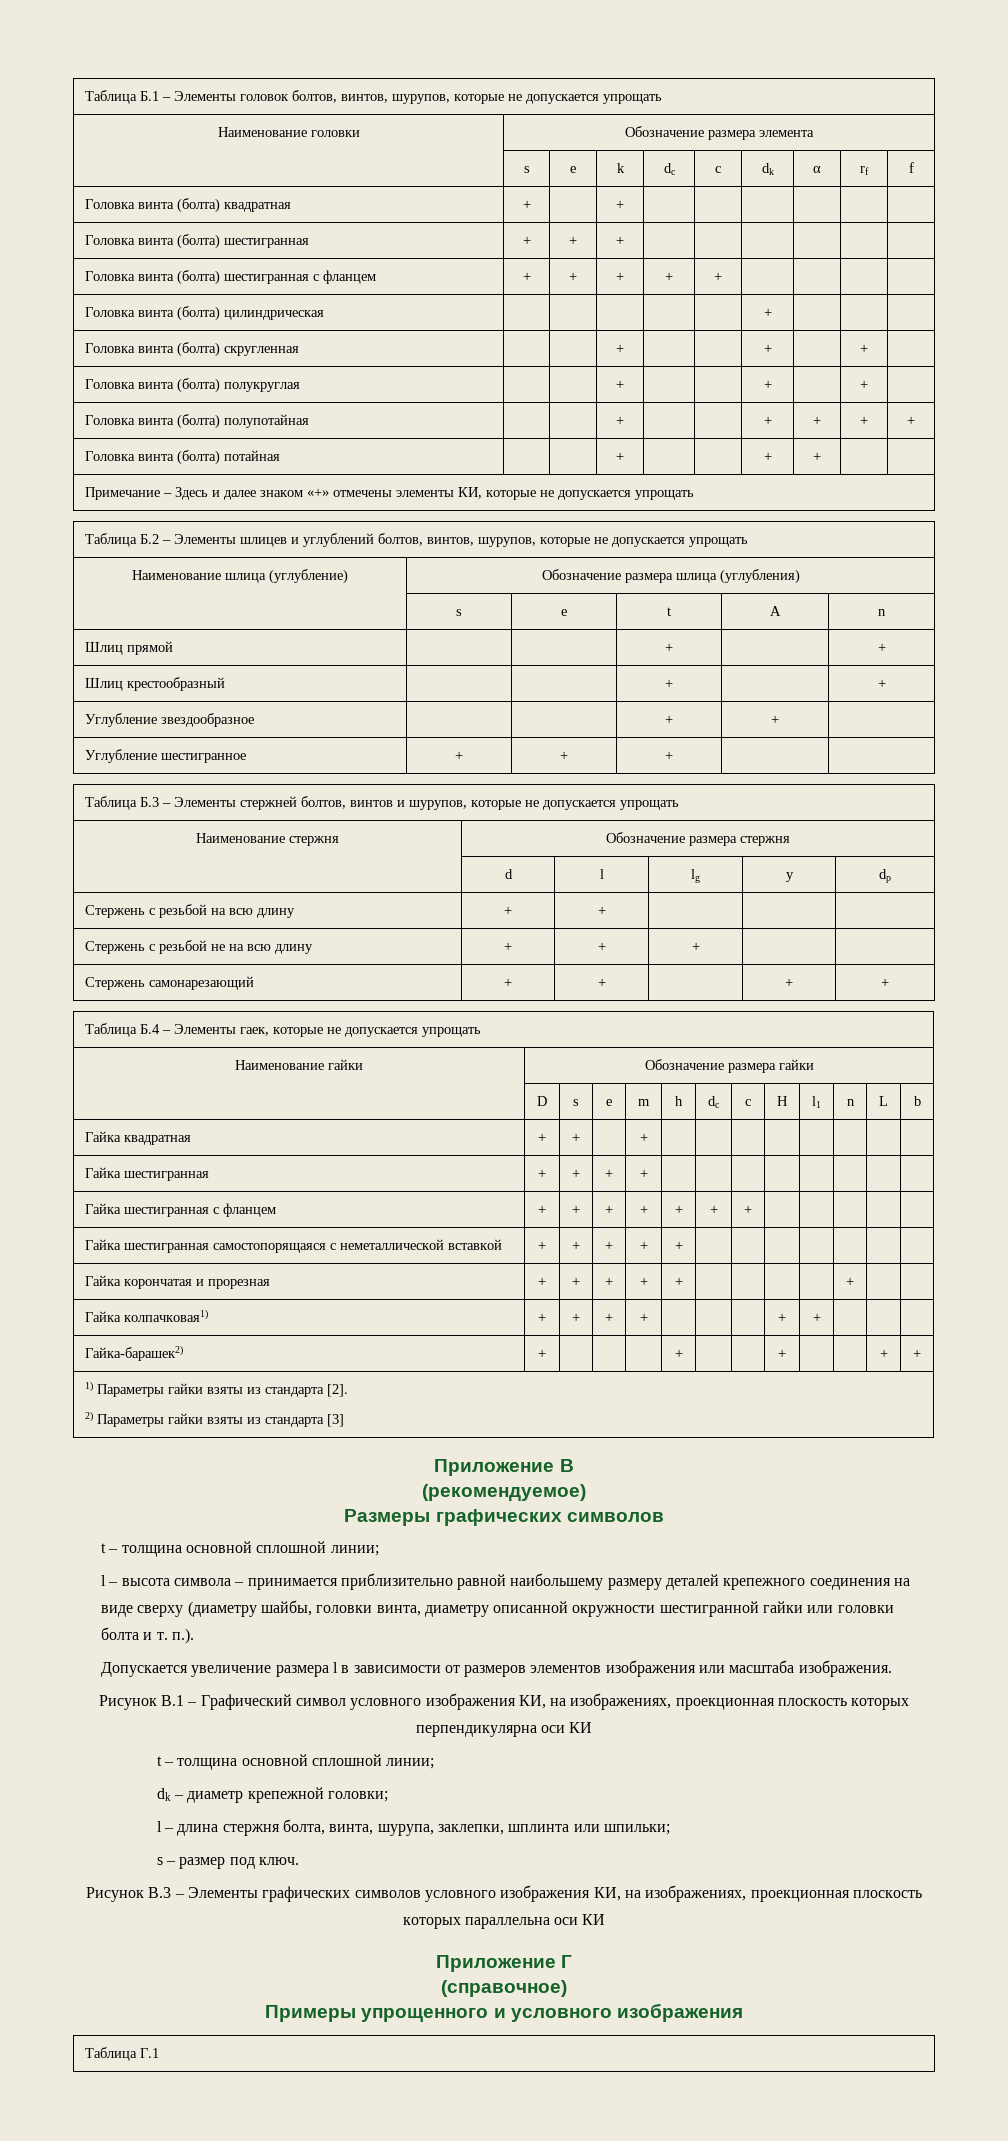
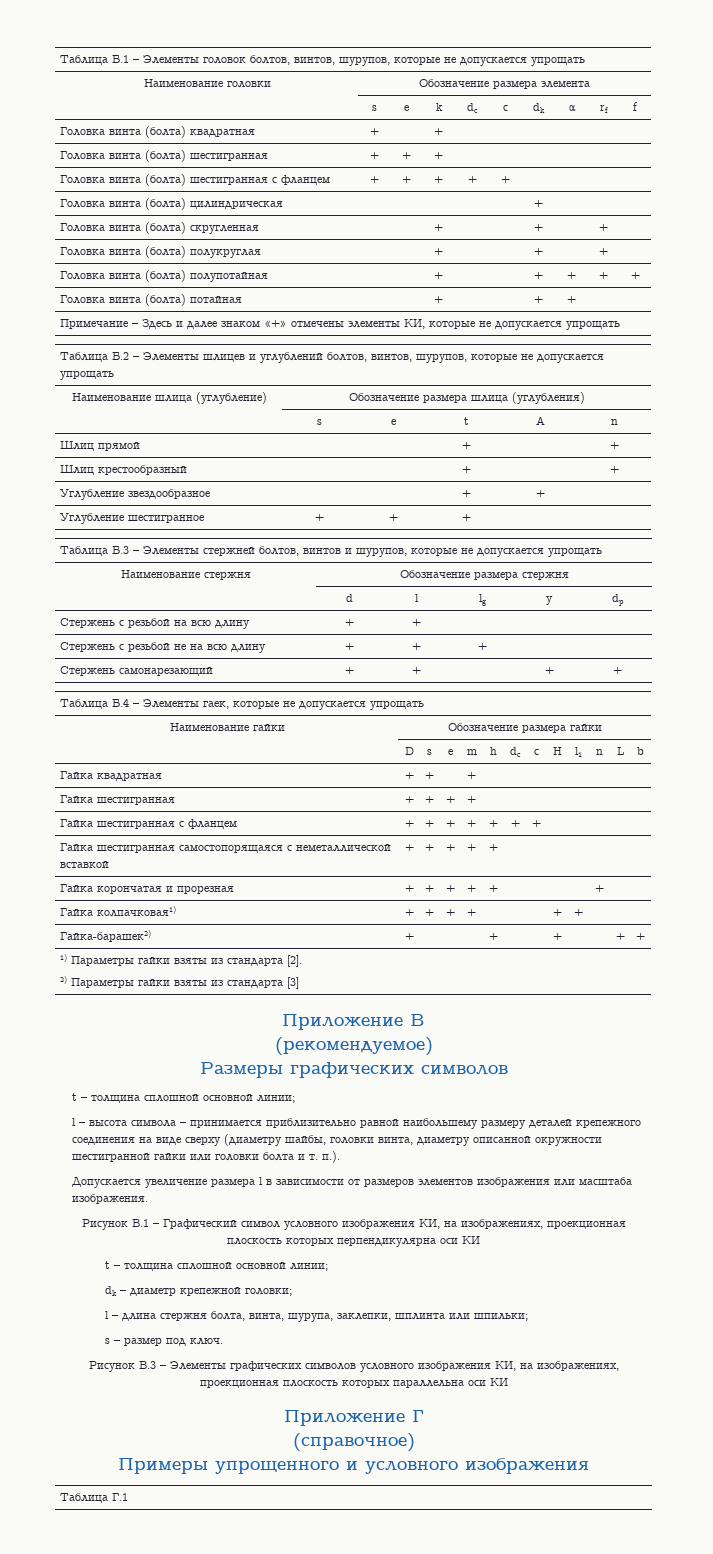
[185,1541,327,1553] основной сплошной -> [143,1094,253,1102] сплошной основной
[241,1754,383,1766] основной сплошной -> [177,1262,287,1270] сплошной основной

